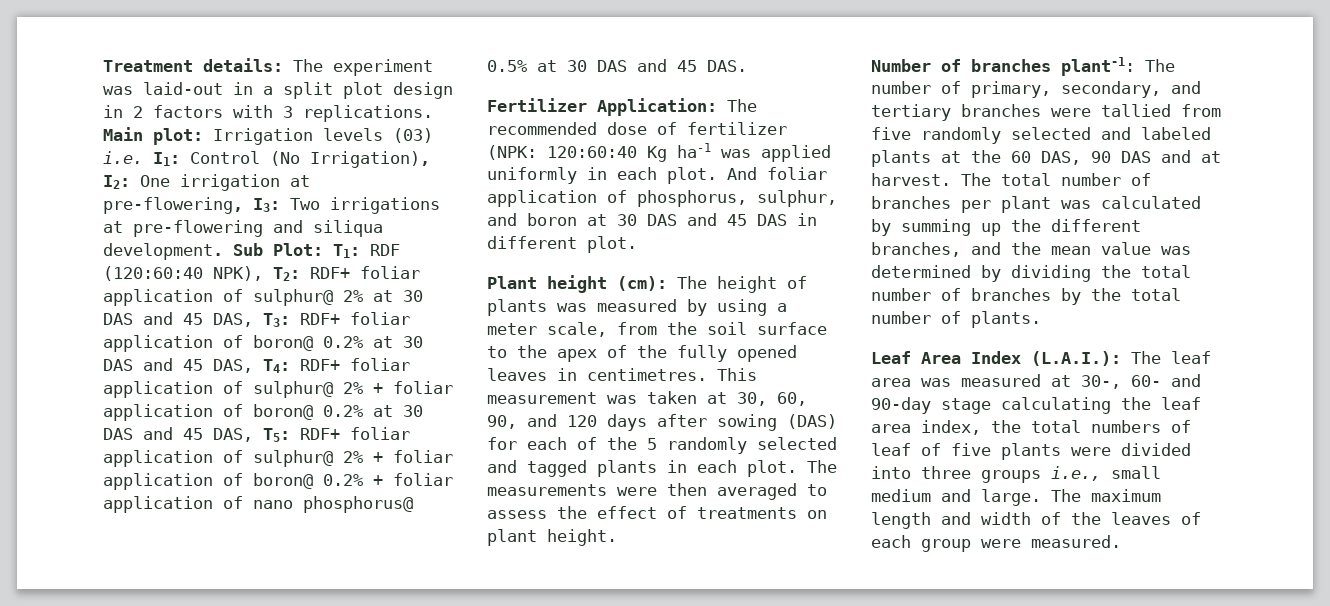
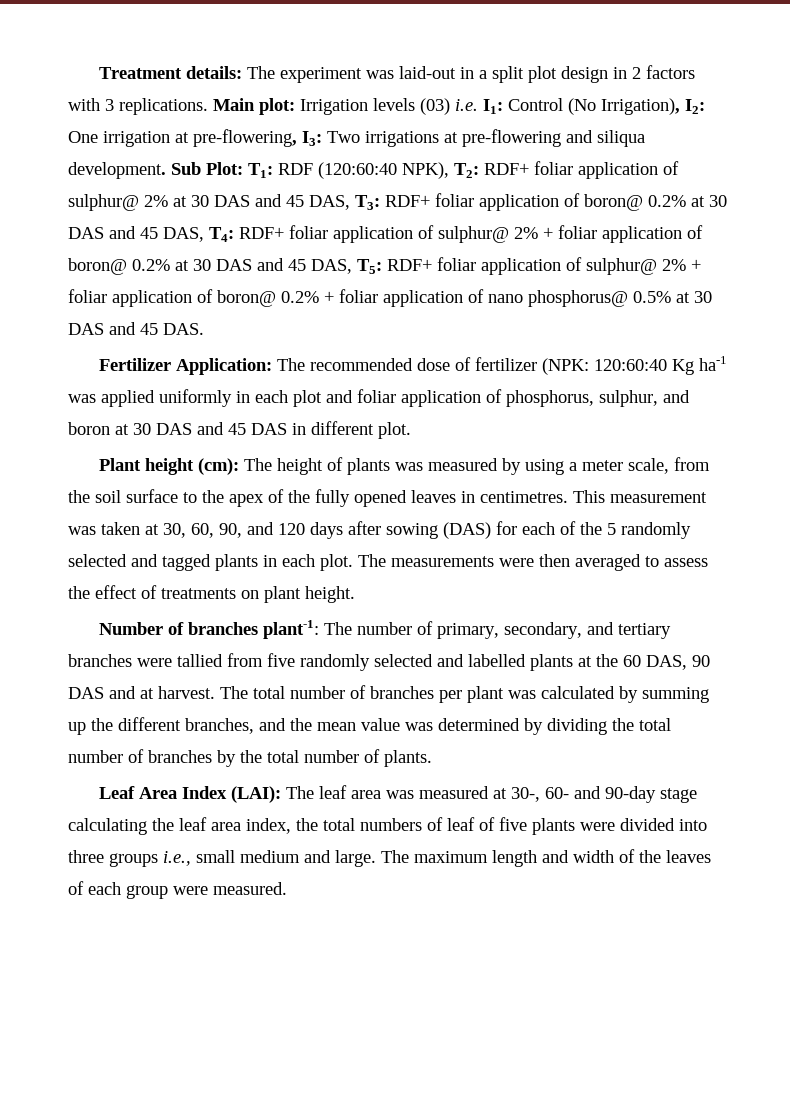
[667,167,757,184] plot. And -> [293,390,353,407] plot and
[1141,127,1211,140] labeled -> [468,654,526,667] labelled
[1031,351,1121,366] (L.A.I.): -> [230,786,281,803] (LAI):

